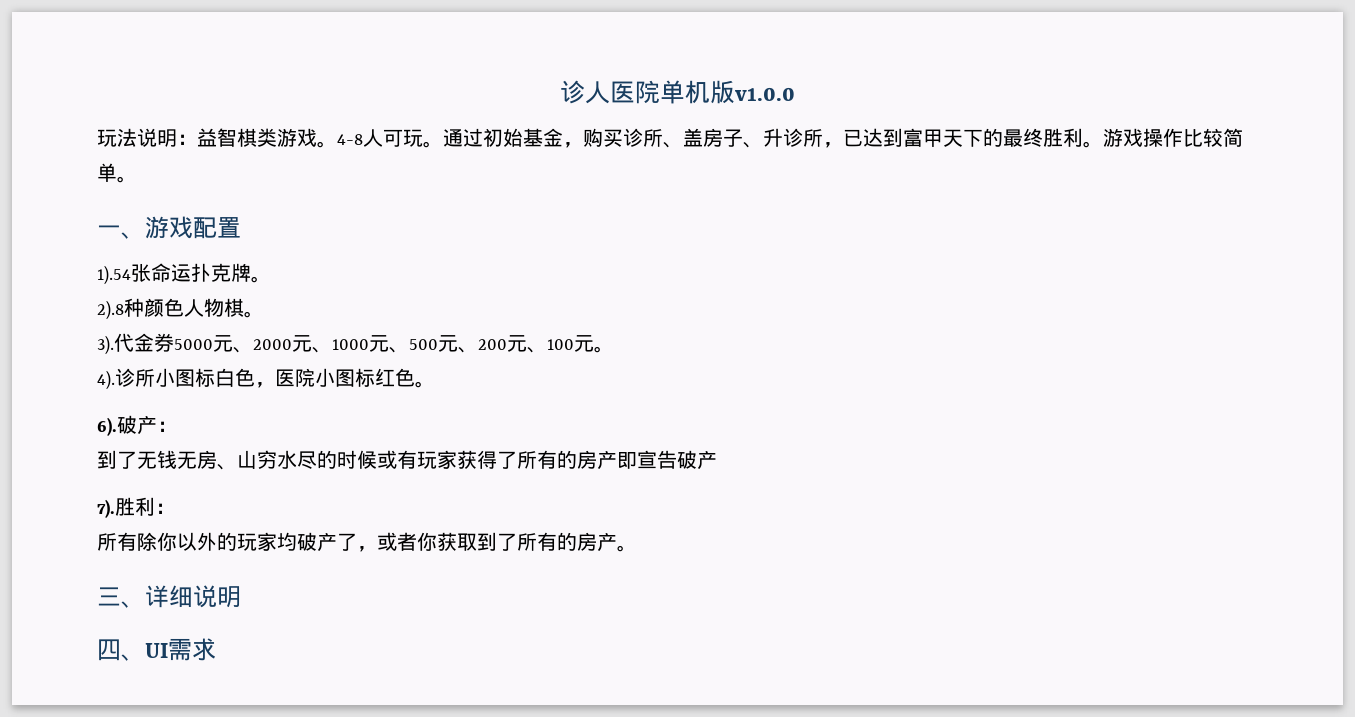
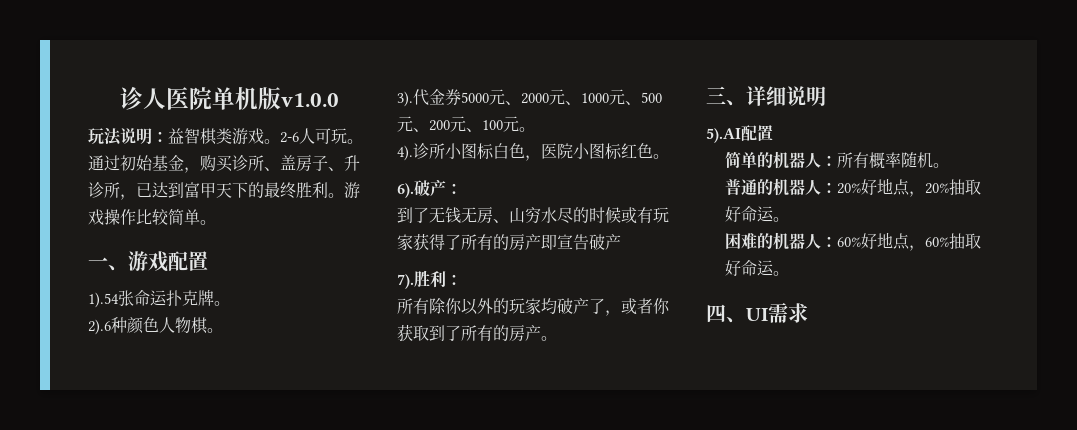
[337,134,363,145] 4-8 -> [280,132,299,143] 2-6
[97,300,124,320] 2).8 -> [88,319,111,335] 2).6
(241, 597) none -> [706,125,773,143] [724,151,949,169] [724,178,981,197] [724,206,789,222] [724,232,981,251] [724,260,789,276] // 5).AI配置 // 简单的机器人：所有概率随机。 // 普通的机器人：20%好地点，20%抽取好命运。 // 困难的机器人：60%好地点，60%抽取好命运。

